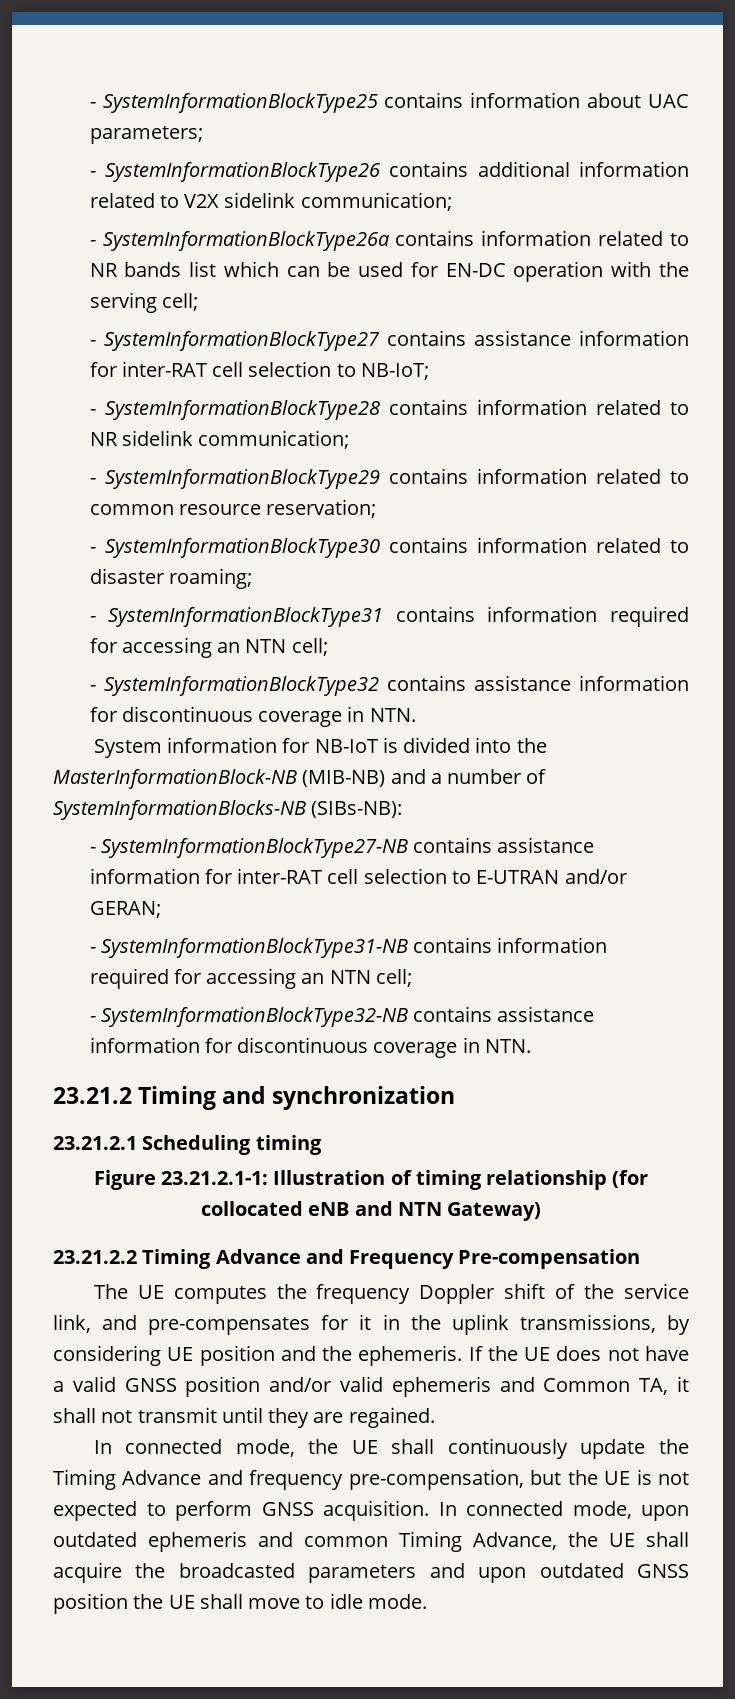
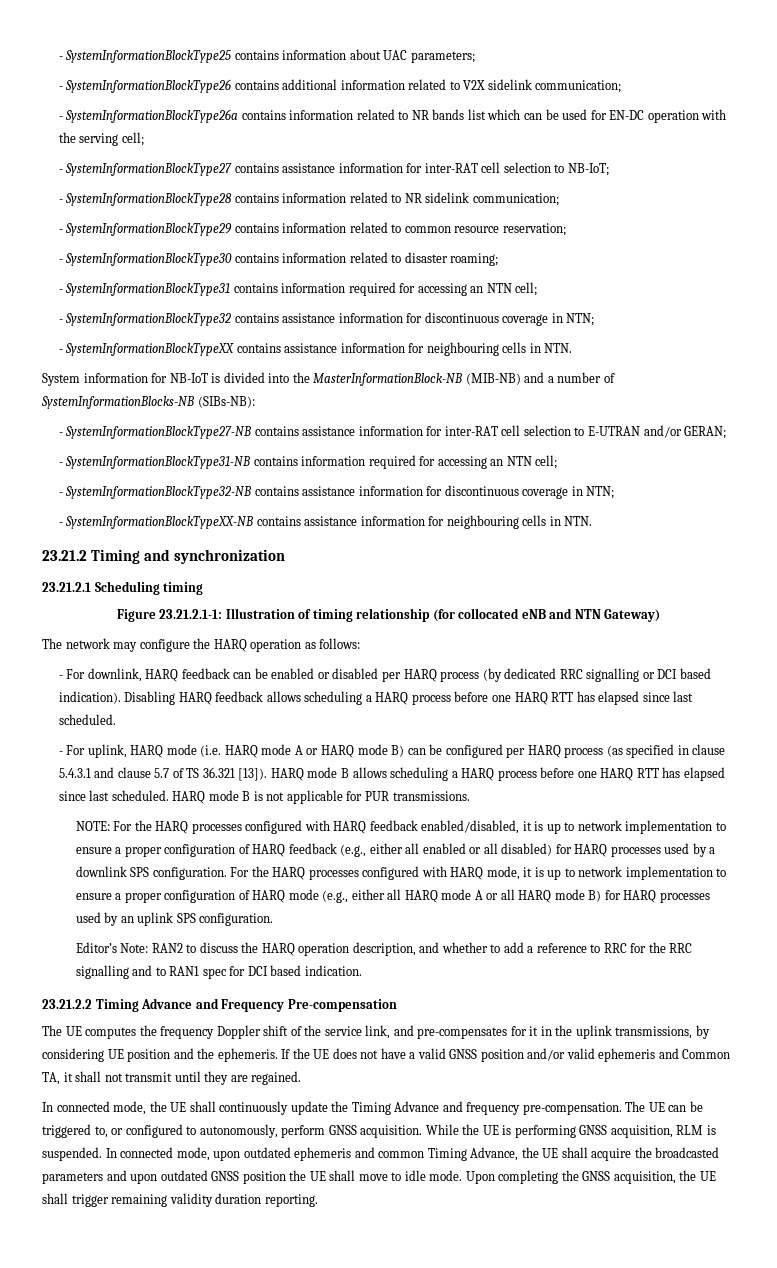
(365, 714) none -> [566,313,595,326] [58,342,541,356] NTN; // - SystemInformationBlockTypeXX contains assistance information for neighbouring cells in
(480, 1045) none -> [586,486,615,499] [58,515,561,529] NTN; // - SystemInformationBlockTypeXX-NB contains assistance information for neighbouring cells in
(542, 1211) none -> [42,638,361,652] [58,668,711,682] [58,691,694,705] [58,714,116,725] [58,744,726,758] [58,767,725,781] [58,790,470,804] [75,820,726,834] [75,843,716,857] [75,866,727,880] [75,889,710,903] [75,912,274,926] [75,942,693,956] [75,965,362,979] // The network may configure the HARQ operation as follows: // - For downlink, HARQ feedback can be enabled or disabled per HARQ process (by dedicated RRC signalling or DCI based indication). Disabling HARQ feedback allows scheduling a HARQ process before one HARQ RTT has elapsed since last scheduled. // - For uplink, HARQ mode (i.e. HARQ mode A or HARQ mode B) can be configured per HARQ process (as specified in clause 5.4.3.1 and clause 5.7 of TS 36.321 [13]). HARQ mode B allows scheduling a HARQ process before one HARQ RTT has elapsed since last scheduled. HARQ mode B is not applicable for PUR transmissions. // NOTE: For the HARQ processes configured with HARQ feedback enabled/disabled, it is up to network implementation to ensure a proper configuration of HARQ feedback (e.g., either all enabled or all disabled) for HARQ processes used by a downlink SPS configuration. For the HARQ processes configured with HARQ mode, it is up to network implementation to ensure a proper configuration of HARQ mode (e.g., either all HARQ mode A or all HARQ mode B) for HARQ processes used by an uplink SPS configuration. // Editor’s Note: RAN2 to discuss the HARQ operation description, and whether to add a reference to RRC for the RRC signalling and to RAN1 spec for DCI based indication.
[348,1469,690,1490] [53,1500,429,1521] pre-compensation, but the UE is not expected to perform GNSS acquisition. -> [522,1101,703,1115] [42,1124,716,1138] [42,1147,102,1161] pre-compensation. The UE can be triggered to, or configured to autonomously, perform GNSS acquisition. While the UE is performing GNSS acquisition, RLM is suspended.
(427, 1601) none -> [465,1170,716,1184] [42,1193,318,1207] Upon completing the GNSS acquisition, the UE shall trigger remaining validity duration reporting.

